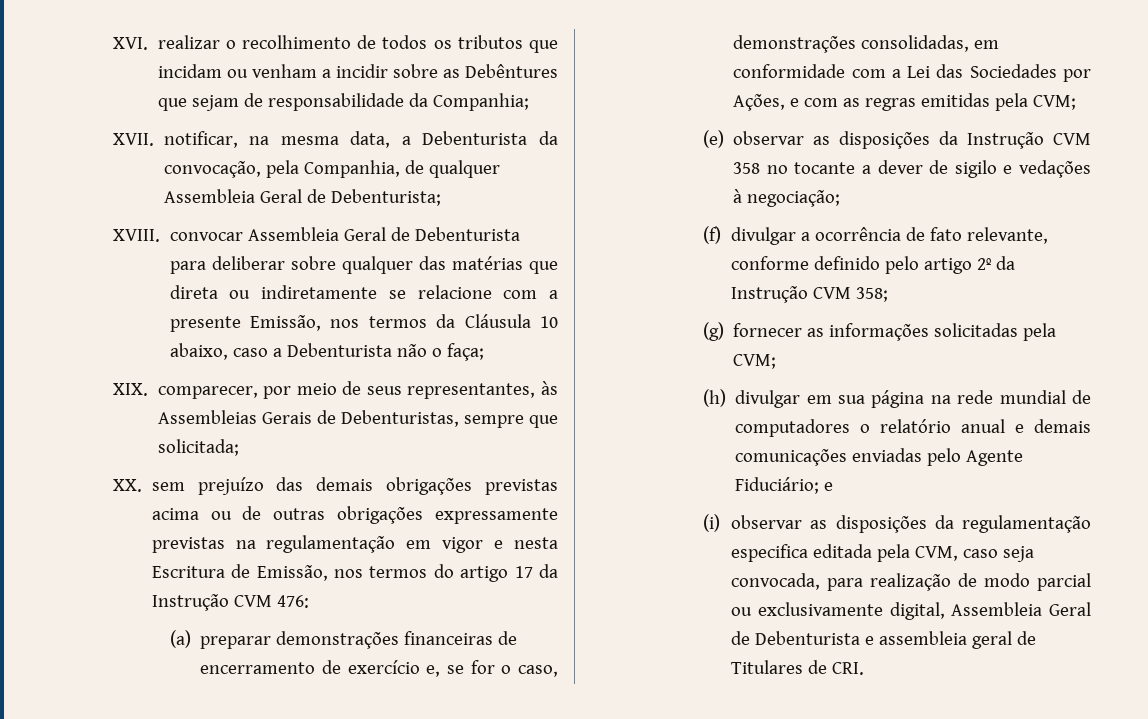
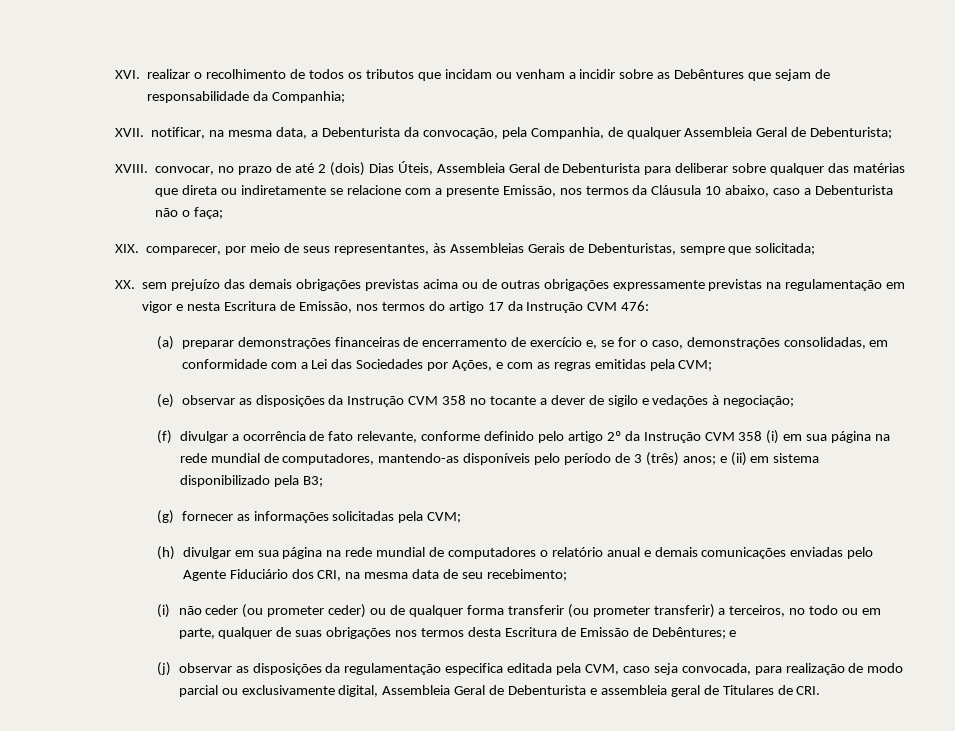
[169,232,243,241] convocar -> [155,161,433,176] convocar, no prazo de até 2 (dois) Dias Úteis,
[856,287,889,302] 358; -> [738,430,891,444] [179,452,820,466] [179,475,323,487] 358 (i) em sua página na rede mundial de computadores, mantendo-as disponíveis pelo período de 3 (três) anos; e (ii) em sistema disponibilizado pela B3;
[735,477,820,494] Fiduciário; -> [229,569,567,581] [157,604,881,618] [178,627,726,639] Fiduciário dos CRI, na mesma data de seu recebimento; // (i) não ceder (ou prometer ceder) ou de qualquer forma transferir (ou prometer transferir) a terceiros, no todo ou em parte, qualquer de suas obrigações nos termos desta Escritura de Emissão de Debêntures;
[702,514,720,532] (i) -> [157,662,172,676] (j)

